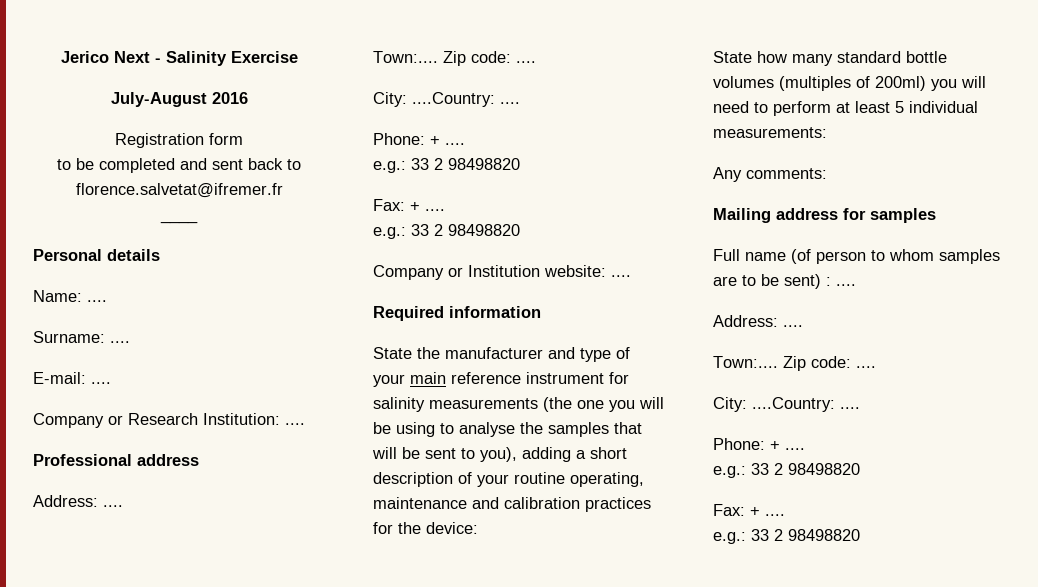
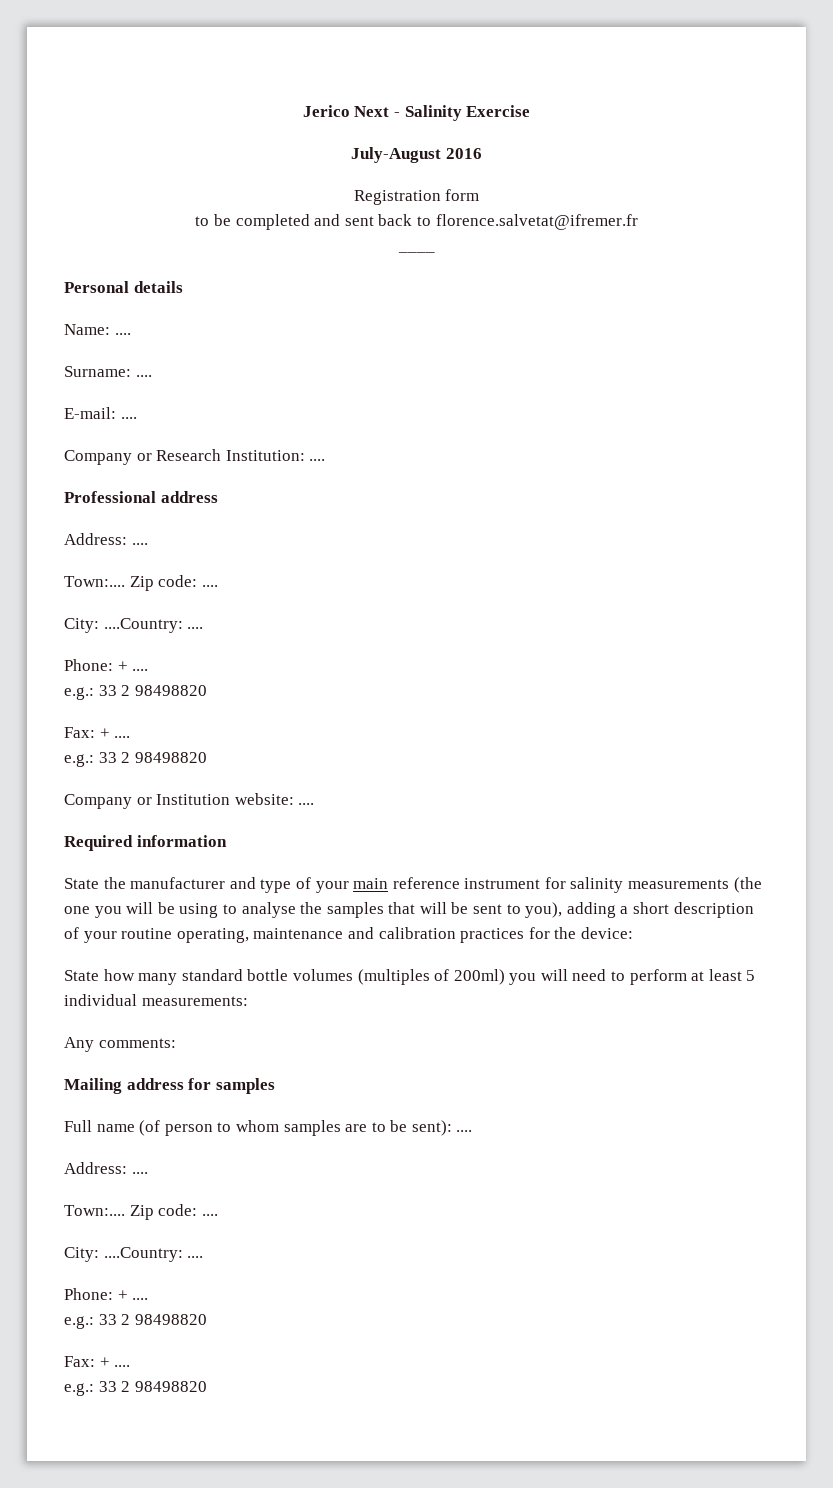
[784,274,831,289] sent) : -> [411,1120,452,1136] sent):

